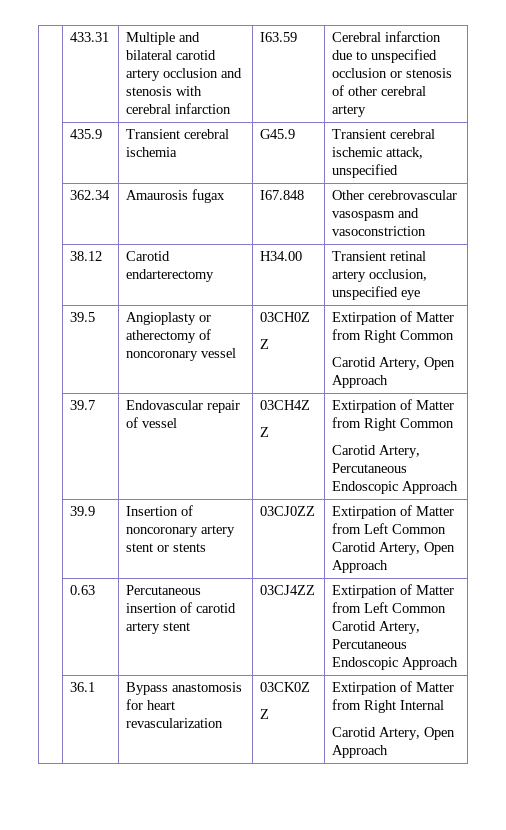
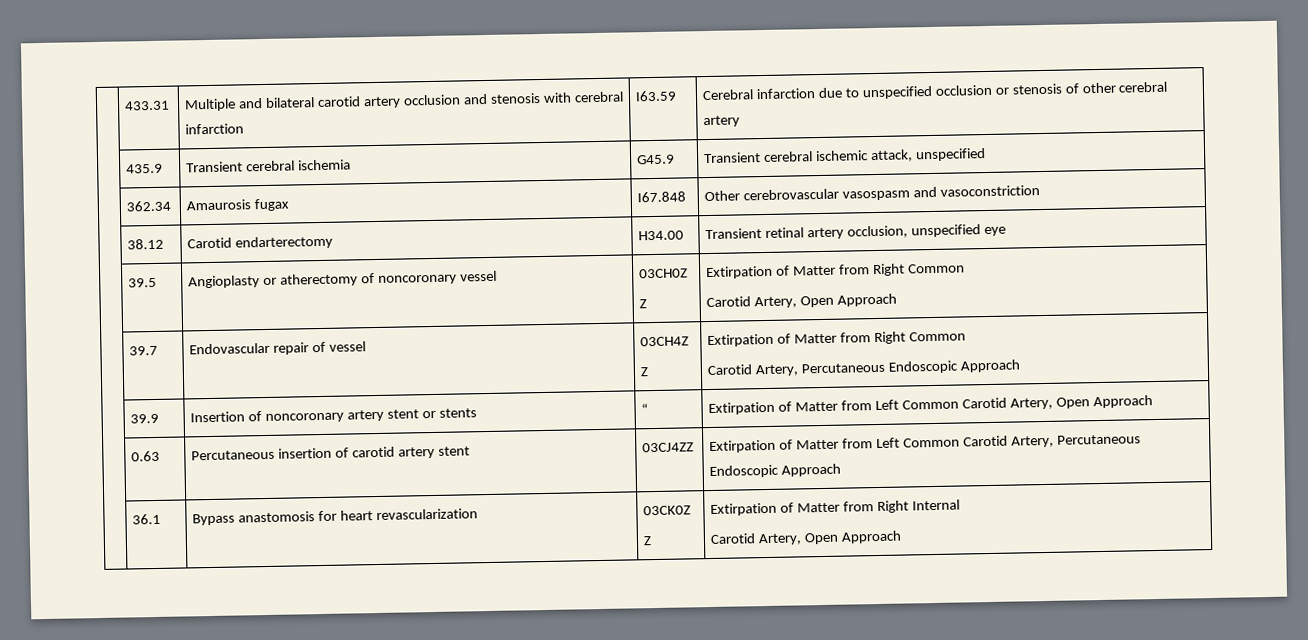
[260,506,316,516] 03CJ0ZZ -> [641,403,649,415] “

